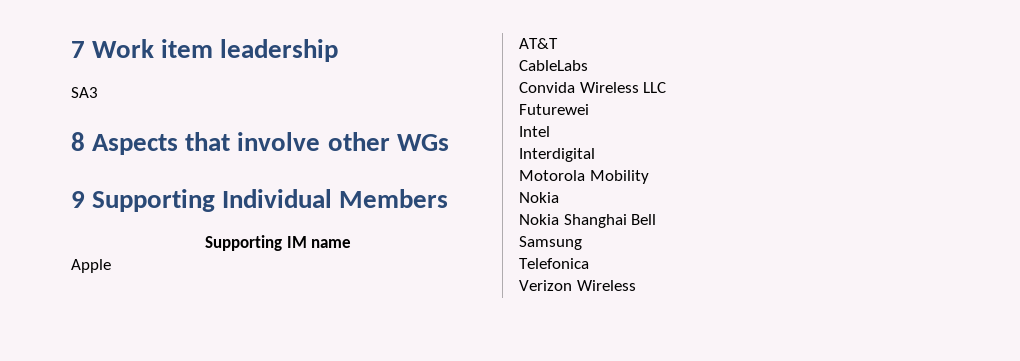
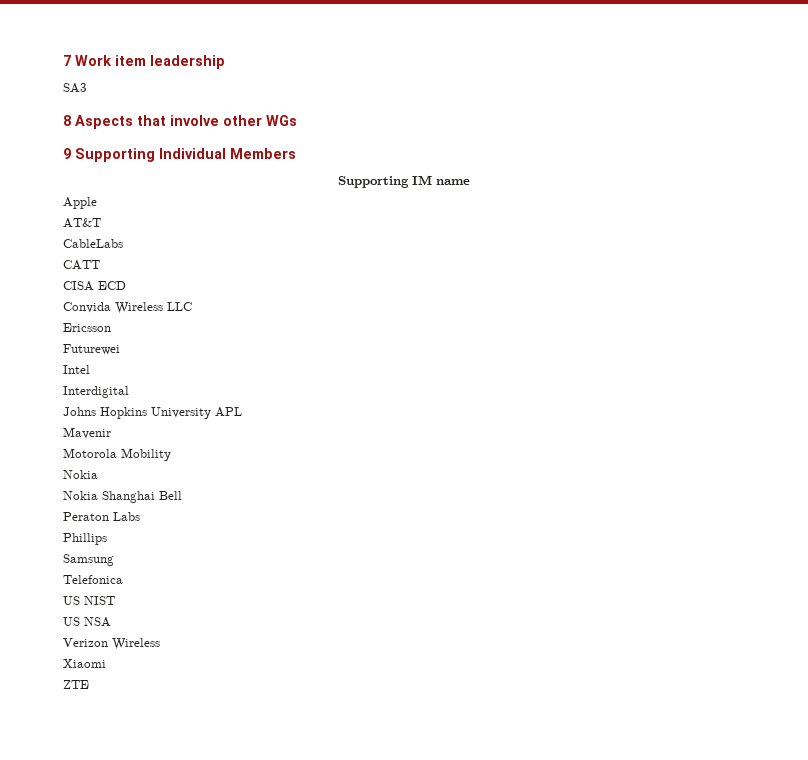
(588, 65) none -> [63,260,100,270] [63,281,126,291] // CATT // CISA ECD
(667, 87) none -> [63,323,111,332] // Ericsson
(595, 155) none -> [63,407,242,419] [63,427,111,439] // Johns Hopkins University APL // Mavenir
(657, 219) none -> [63,512,140,521] [63,533,107,545] // Peraton Labs // Phillips
(589, 263) none -> [63,596,115,605] [63,617,111,627] // US NIST // US NSA
(636, 285) none -> [63,659,106,668] [63,680,89,689] // Xiaomi // ZTE

